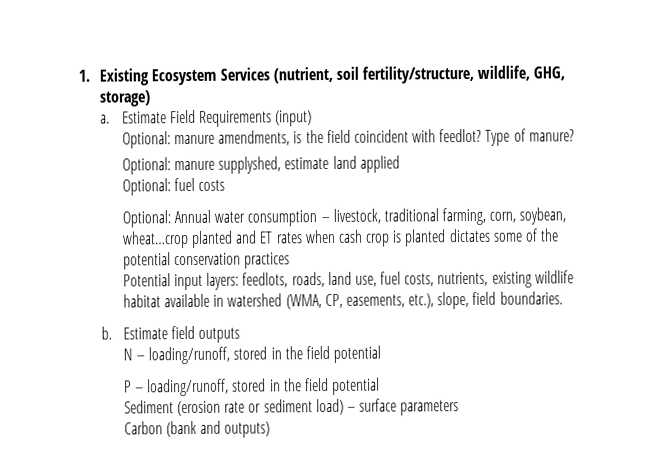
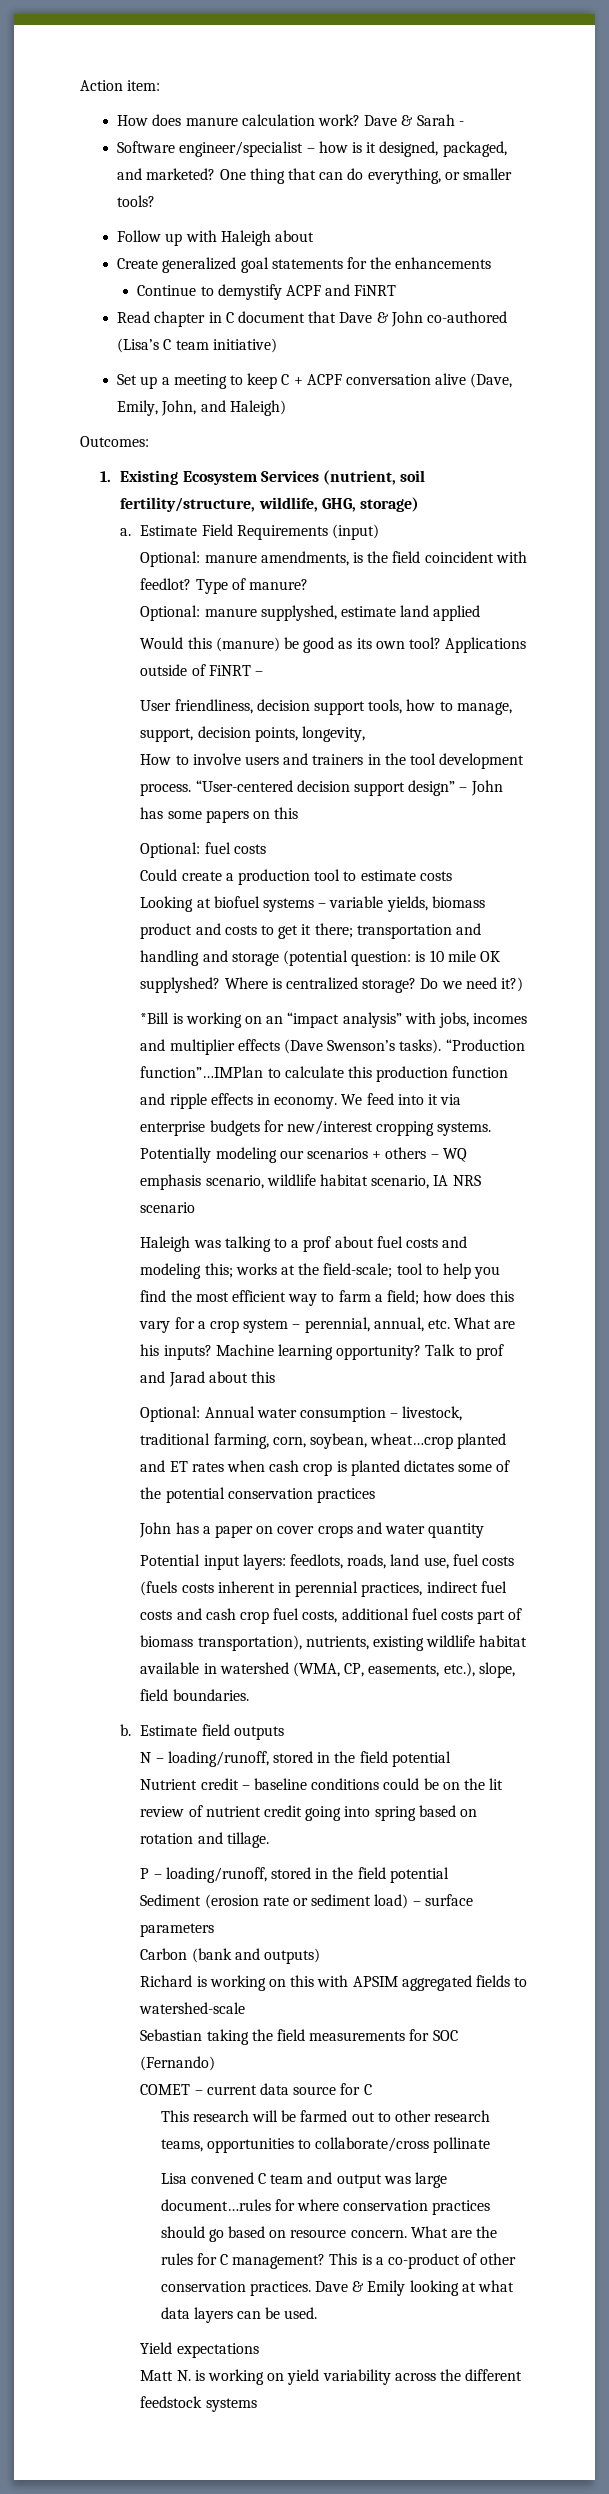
(77, 75) none -> [80,80,161,91] [117,114,464,126] [117,141,507,157] [117,168,512,184] [117,195,156,207] [117,230,314,246] [117,257,492,273] [137,284,397,300] [117,311,507,327] [117,338,277,353] [117,373,513,389] [117,400,286,416] [80,436,149,447] Action item: // How does manure calculation work? Dave & Sarah - // Software engineer/specialist – how is it designed, packaged, and marketed? One thing that can do everything, or smaller tools? // Follow up with Haleigh about // Create generalized goal statements for the enhancements // Continue to demystify ACPF and FiNRT // Read chapter in C document that Dave & John co-authored (Lisa’s C team initiative) // Set up a meeting to keep C + ACPF conversation alive (Dave, Emily, John, and Haleigh) // Outcomes: //
[121,177,226,196] Optional: fuel costs -> [140,637,527,653] [140,664,264,676] [140,699,512,715] [140,726,366,742] [140,753,525,769] [140,780,503,796] [140,807,299,823] [140,842,266,858] [140,869,452,885] [140,896,485,912] [140,923,481,939] [140,950,500,966] [140,977,523,993] [140,1012,528,1028] [140,1039,525,1055] [140,1066,509,1082] [140,1093,462,1109] [140,1120,492,1136] [140,1147,467,1163] [140,1174,481,1190] [140,1202,196,1213] [140,1236,468,1252] [140,1263,501,1279] [140,1290,514,1306] [139,1317,516,1333] [140,1344,504,1360] [140,1371,276,1387] Would this (manure) be good as its own tool? Applications outside of FiNRT – // User friendliness, decision support tools, how to manage, support, decision points, longevity, // How to involve users and trainers in the tool development process. “User-centered decision support design” – John has some papers on this // Optional: fuel costs // Could create a production tool to estimate costs // Looking at biofuel systems – variable yields, biomass product and costs to get it there; transportation and handling and storage (potential question: is 10 mile OK supplyshed? Where is centralized storage? Do we need it?) // *Bill is working on an “impact analysis” with jobs, incomes and multiplier effects (Dave Swenson’s tasks). “Production function”…IMPlan to calculate this production function and ripple effects in economy. We feed into it via enterprise budgets for new/interest cropping systems. Potentially modeling our scenarios + others – WQ emphasis scenario, wildlife habitat scenario, IA NRS scenario // Haleigh was talking to a prof about fuel costs and modeling this; works at the field-scale; tool to help you find the most efficient way to farm a field; how does this vary for a crop system – perennial, annual, etc. What are his inputs? Machine learning opportunity? Talk to prof and Jarad about this
(291, 260) none -> [139,1522,485,1538] // John has a paper on cover crops and water quantity
[404,273,435,287] costs, -> [481,1556,514,1566] [140,1581,507,1597] [140,1608,523,1624] [140,1635,302,1651] costs (fuels costs inherent in perennial practices, indirect fuel costs and cash crop fuel costs, additional fuel costs part of biomass transportation),
(382, 354) none -> [140,1778,504,1790] [140,1805,477,1821] [140,1832,269,1848] // Nutrient credit – baseline conditions could be on the lit review of nutrient credit going into spring based on rotation and tillage.
(271, 429) none -> [140,1975,528,1991] [139,2002,246,2014] [140,2029,458,2045] [140,2056,216,2071] [140,2083,372,2095] [160,2110,491,2122] [160,2137,491,2153] [160,2172,447,2188] [160,2199,491,2215] [160,2226,498,2242] [160,2253,517,2269] [160,2280,514,2296] [160,2307,318,2323] [140,2342,259,2358] [140,2369,523,2385] [140,2396,257,2412] // Richard is working on this with APSIM aggregated fields to watershed-scale // Sebastian taking the field measurements for SOC (Fernando) // COMET – current data source for C // This research will be farmed out to other research teams, opportunities to collaborate/cross pollinate // Lisa convened C team and output was large document…rules for where conservation practices should go based on resource concern. What are the rules for C management? This is a co-product of other conservation practices. Dave & Emily looking at what data layers can be used. // Yield expectations // Matt N. is working on yield variability across the different feedstock systems

